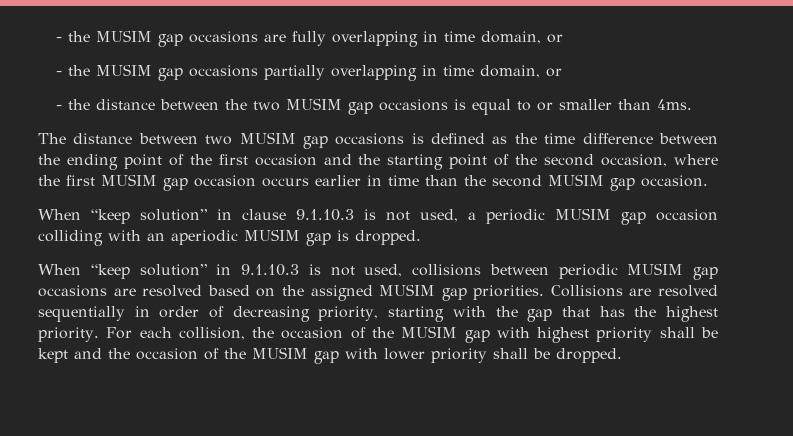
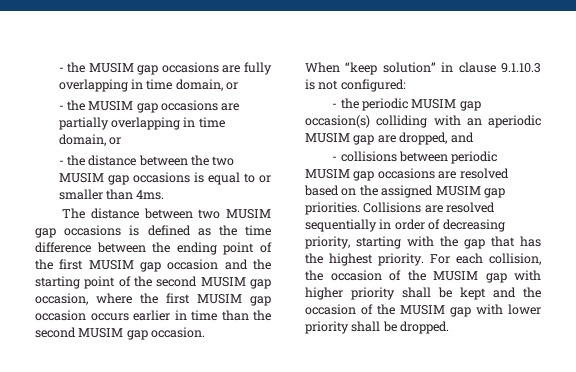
(259, 71) none -> [221,103,240,111] are
(248, 159) none -> [88,260,161,272] MUSIM gap
(595, 160) none -> [200,277,271,289] MUSIM gap
[420,208,718,225] used, a periodic MUSIM gap occasion -> [340,79,406,92] [332,98,481,111] [305,115,370,128] configured: // - the periodic MUSIM gap occasion(s)
[337,230,421,245] [38,264,403,279] is dropped. // When “keep solution” in 9.1.10.3 is not used, -> [377,132,474,145] [332,156,338,161] are dropped, and // -
[537,327,590,343] highest -> [305,287,343,300] higher

